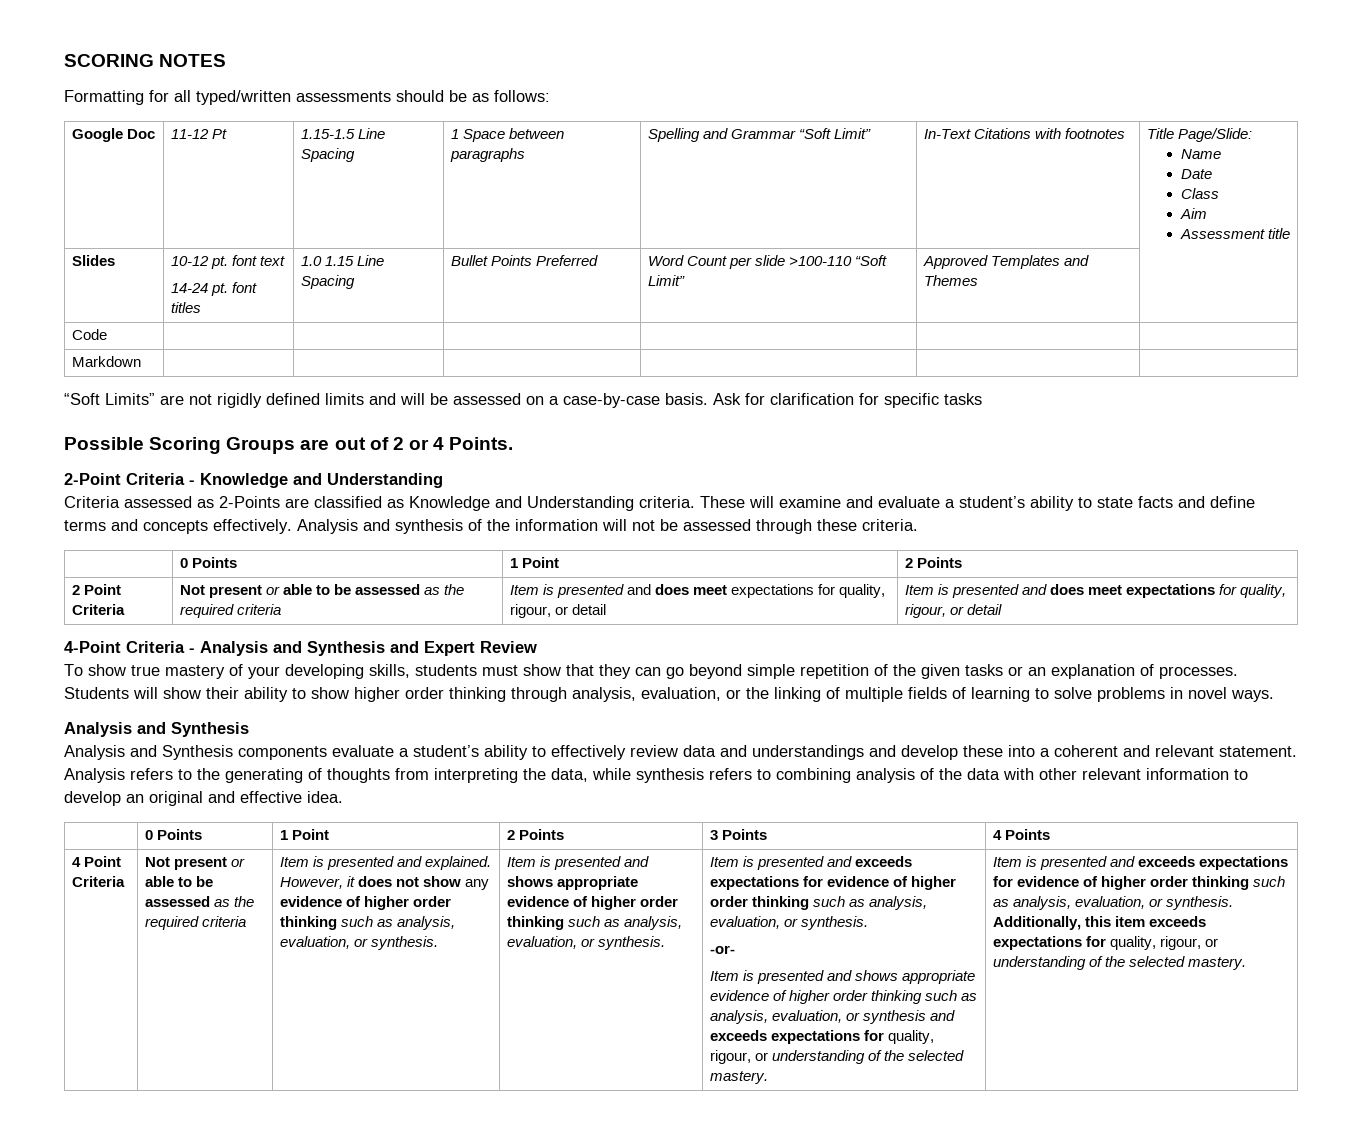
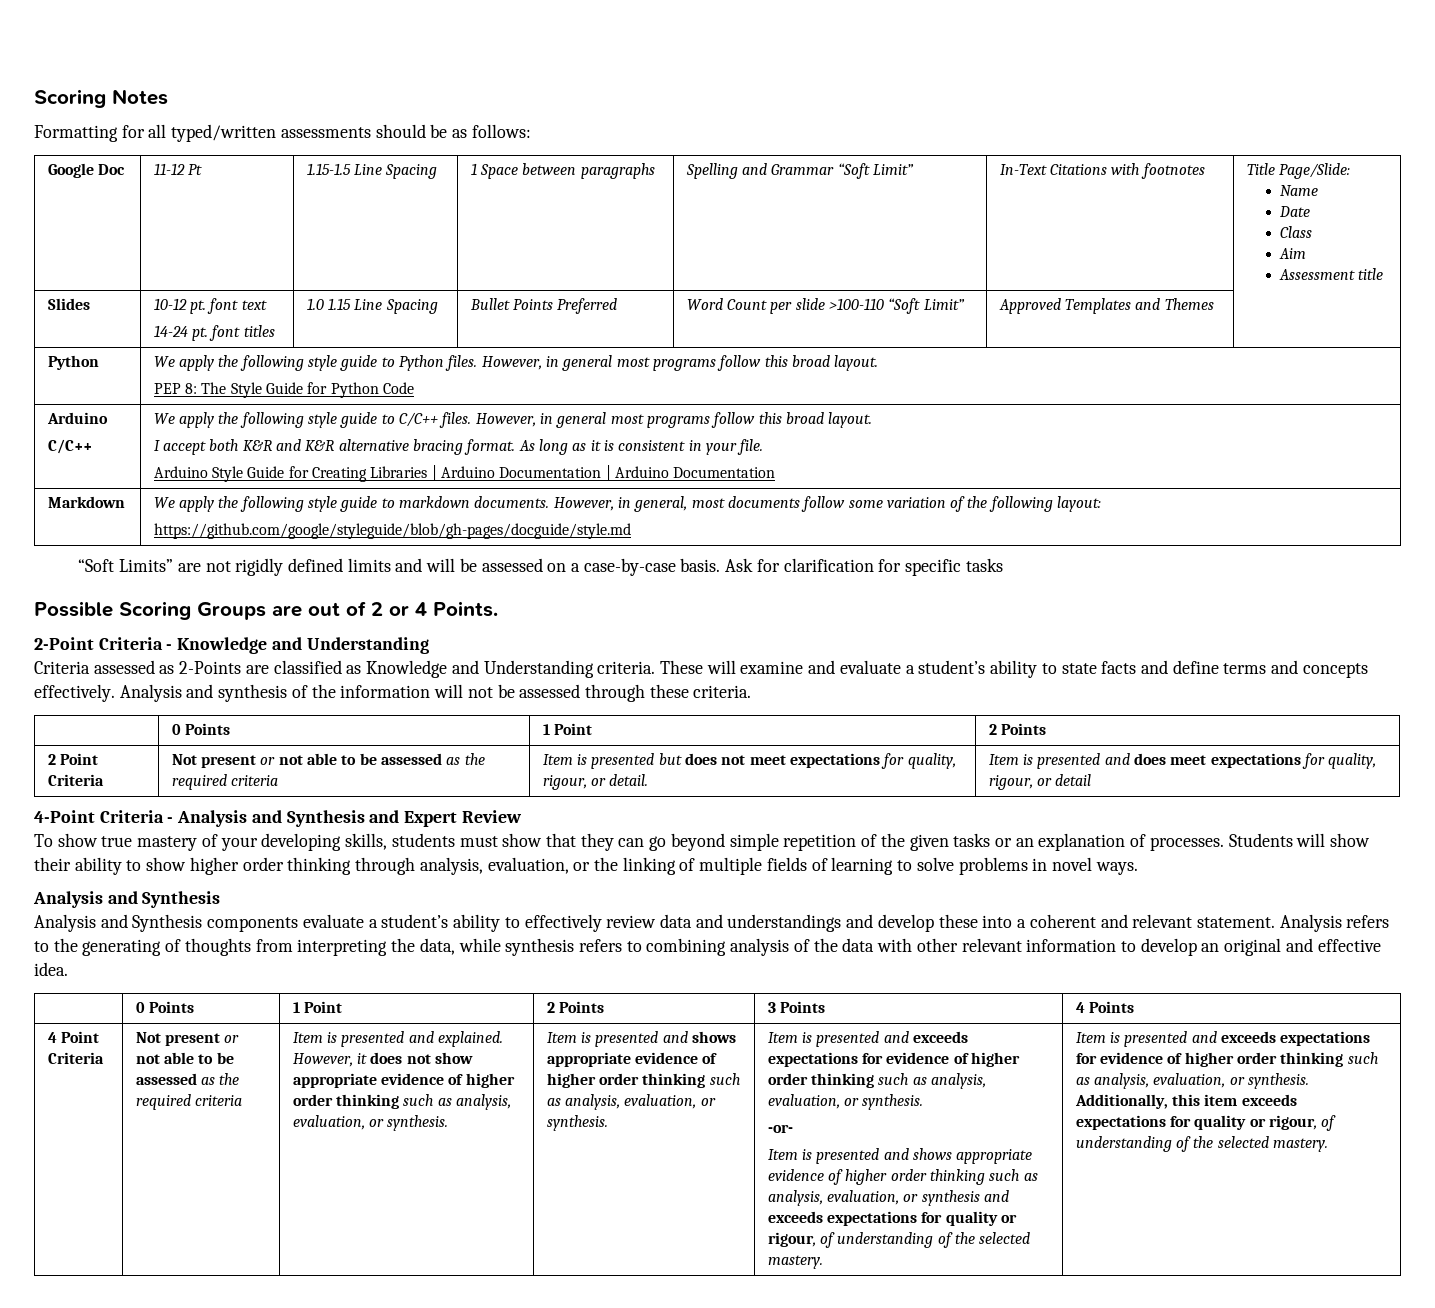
[64,54,227,67] SCORING NOTES -> [34,89,168,108] Scoring Notes
[71,329,107,340] [71,356,141,367] Code | | | | | | // Markdown | | | | | | -> [47,355,99,370] [153,355,879,371] [153,382,414,398] [46,412,108,424] [47,439,92,454] [153,412,873,428] [153,439,764,455] [153,465,776,482] [47,496,125,508] [153,496,1102,512] [153,523,631,539] Python | We apply the following style guide to Python files. However, in general most programs follow this broad layout. // PEP 8: The Style Guide for Python Code // Arduino // C/C++ | We apply the following style guide to C/C++ files. However, in general most programs follow this broad layout. // I accept both K&R and K&R alternative bracing format. As long as it is consistent in your file. // Arduino Style Guide for Creating Libraries | Arduino Documentation | Arduino Documentation // Markdown | We apply the following style guide to markdown documents. However, in general, most documents follow some variation of the following layout: // https://github.com/google/styleguide/blob/gh-pages/docguide/style.md
(281, 590) none -> [278,755,303,765] not
[627,584,886,598] [509,604,607,618] and does meet expectations for quality, rigour, or detail -> [658,753,956,769] [542,774,649,790] but does not meet expectations for quality, rigour, or detail.
(246, 862) none -> [135,1054,160,1064] not
[465,879,490,890] any -> [292,1073,377,1088] appropriate
[888,1030,935,1044] [709,1050,768,1064] quality, rigour, or -> [945,1211,1018,1226] [767,1232,836,1248] quality or rigour, of
[1110,936,1219,950] quality, rigour, or -> [1194,1115,1337,1131] quality or rigour, of

